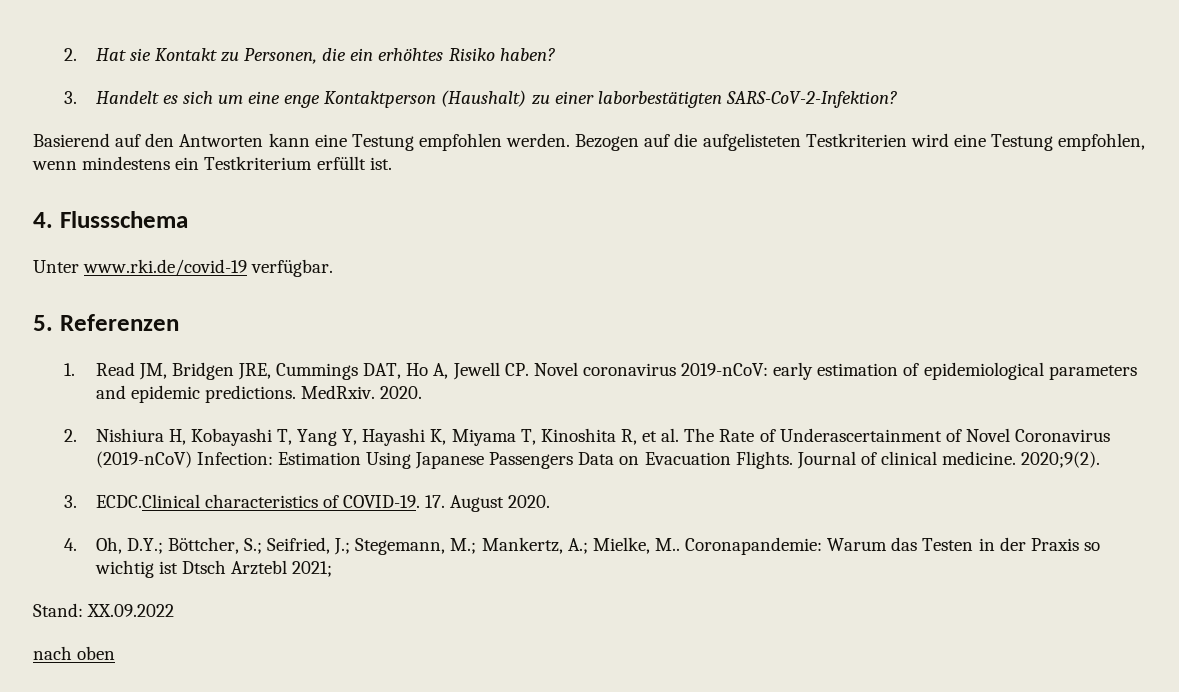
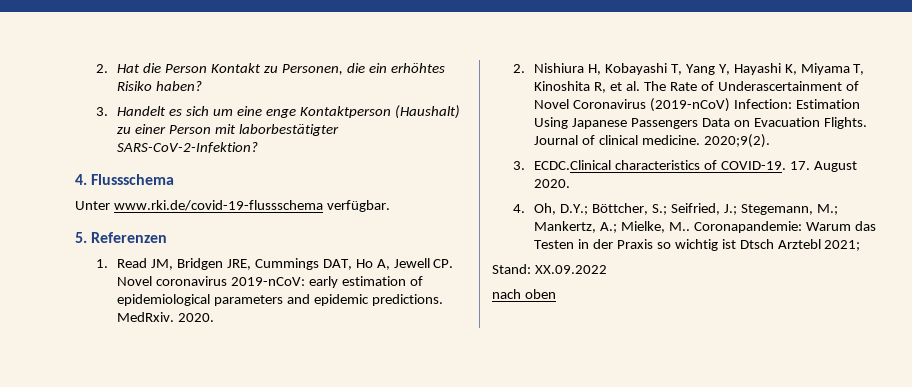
[129,48,151,61] sie -> [143,63,208,73] die Person
[597,91,897,108] [33,133,1146,151] [32,156,392,170] laborbestätigten SARS-CoV-2-Infektion? // Basierend auf den Antworten kann eine Testung empfohlen werden. Bezogen auf die aufgelisteten Testkriterien wird eine Testung empfohlen, wenn mindestens ein Testkriterium erfüllt ist. -> [169,124,339,136] [117,142,259,153] Person mit laborbestätigter SARS-CoV-2-Infektion?
[83,259,248,276] www.rki.de/covid-19 -> [113,200,323,211] www.rki.de/covid-19-flussschema

